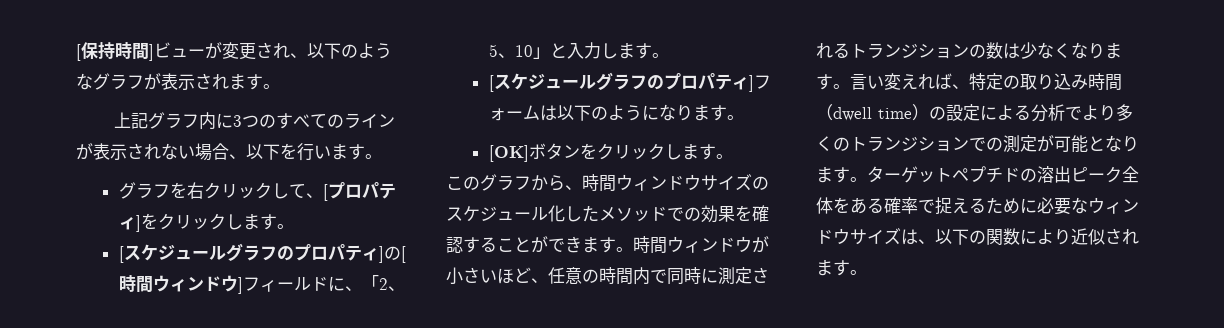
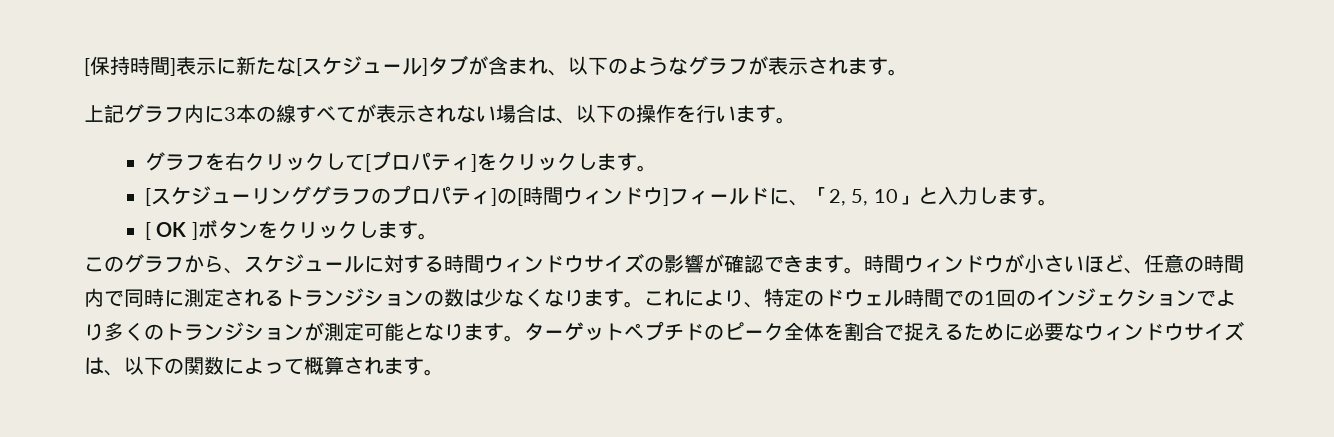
[154,42,273,60] ビューが変更さ -> [176,55,528,76] 表示に新たな[スケジュール]タブが含ま
[242,113,396,129] つのすべてのライン -> [236,104,356,123] 本の線すべて
[229,144,280,160] 、以下 -> [536,104,676,124] は、以下の操作
[305,193,323,198] 、 -> (365, 162) none
[208,246,226,260] ル -> [250,186,311,205] リング
[378,278,405,291] [488,44,515,58] 2、5、 -> [828,189,869,206] 2, 5,
[493,72,771,92] [488,104,744,121] [488,145,529,162] スケジュールグラフのプロパティ]フォームは以下のようになります。 // [OK] -> [156,222,198,240] OK ]
(582, 187) none -> [244,254,444,273] スケジュールに対する
[446,205,769,223] [446,236,548,253] スケジュール化したメソッドでの効果を確認することが -> [664,254,764,273] 影響が確認
[850,73,1122,91] [816,104,1065,122] 言い変えれば、特定の取り込み時間（dwell time）の設定による分析 -> [644,288,1196,308] これにより、特定のドウェル時間での1回のインジェクション
[969,135,1054,153] での測定が -> [304,322,364,341] が測定
[1037,166,1071,183] 溶出 -> (724, 332) none
[850,197,918,214] ある確率 -> [844,322,884,341] 割合
[1054,228,1105,245] り近似 -> [264,356,344,375] って概算

